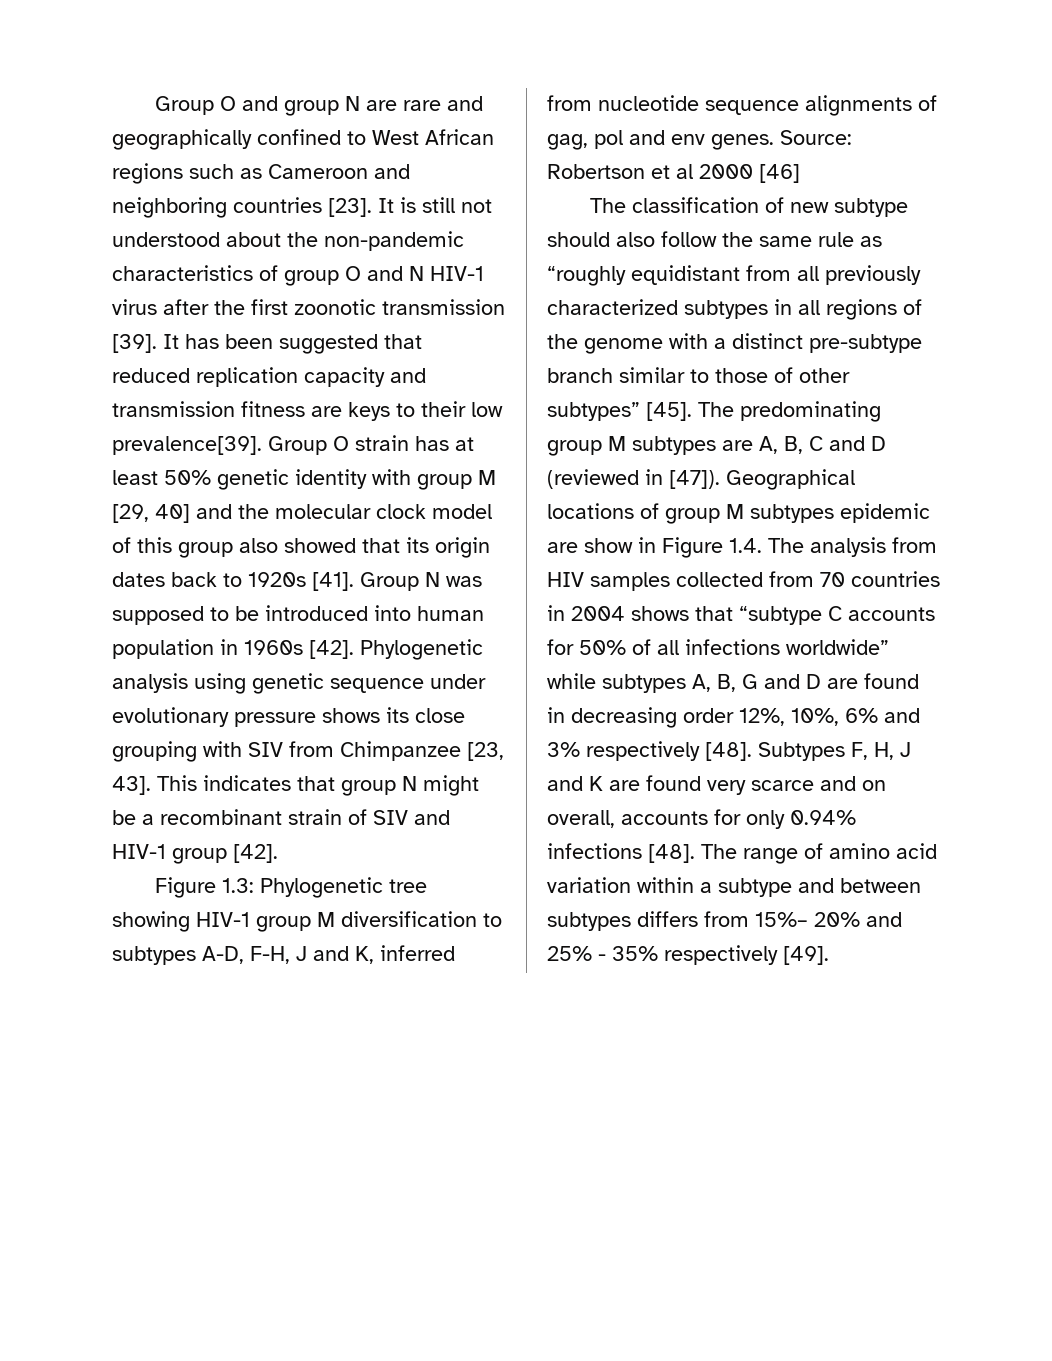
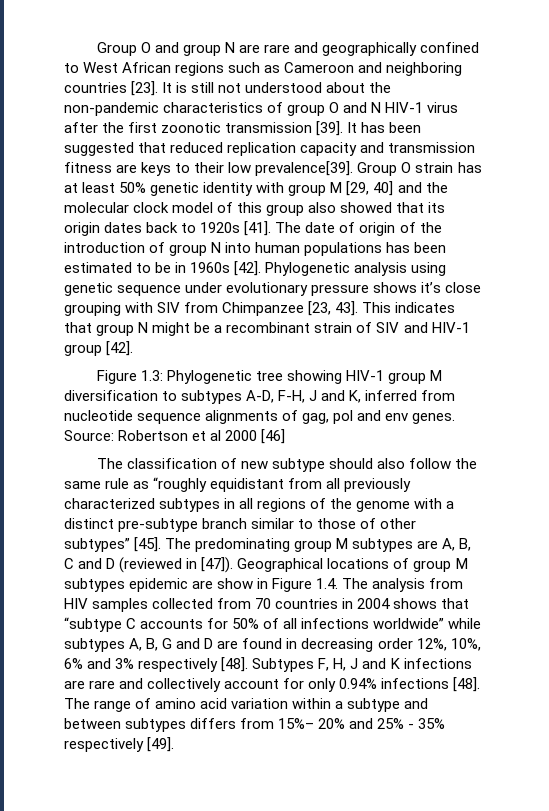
[360,572,482,591] [112,605,484,625] [112,639,214,659] Group N was supposed to be introduced into human population -> [275,222,442,236] [64,242,447,256] [64,262,172,273] The date of origin of the introduction of group N into human populations has been estimated to be
[386,707,409,723] its -> [421,282,442,293] it’s
[609,775,886,795] [547,810,708,828] are found very scarce and on overall, accounts -> [403,658,472,669] [64,678,280,692] infections are rare and collectively account

